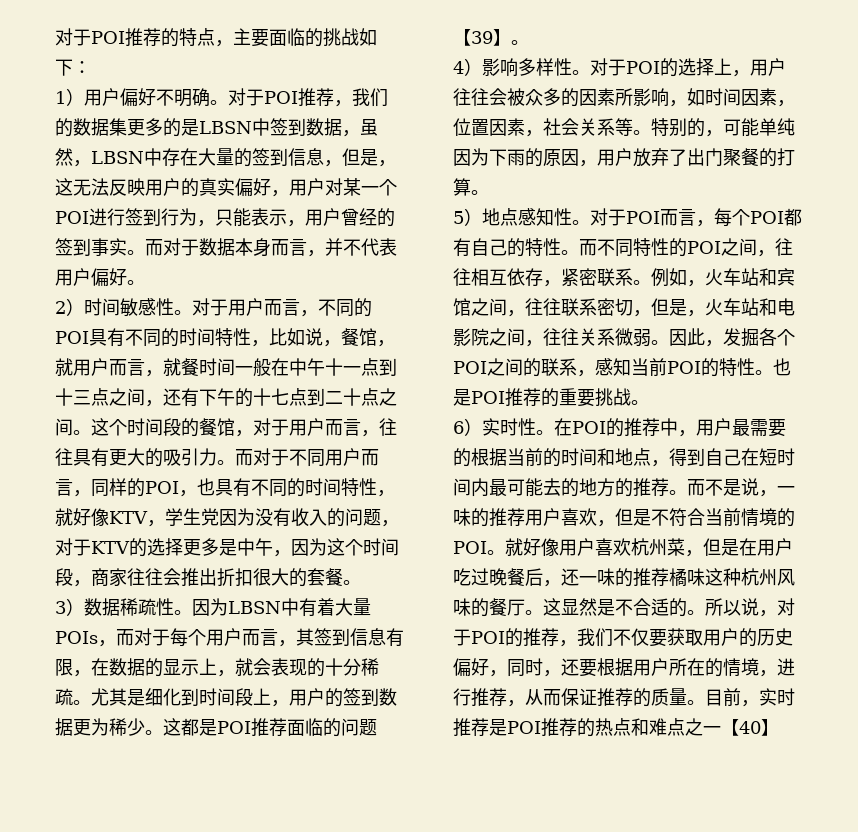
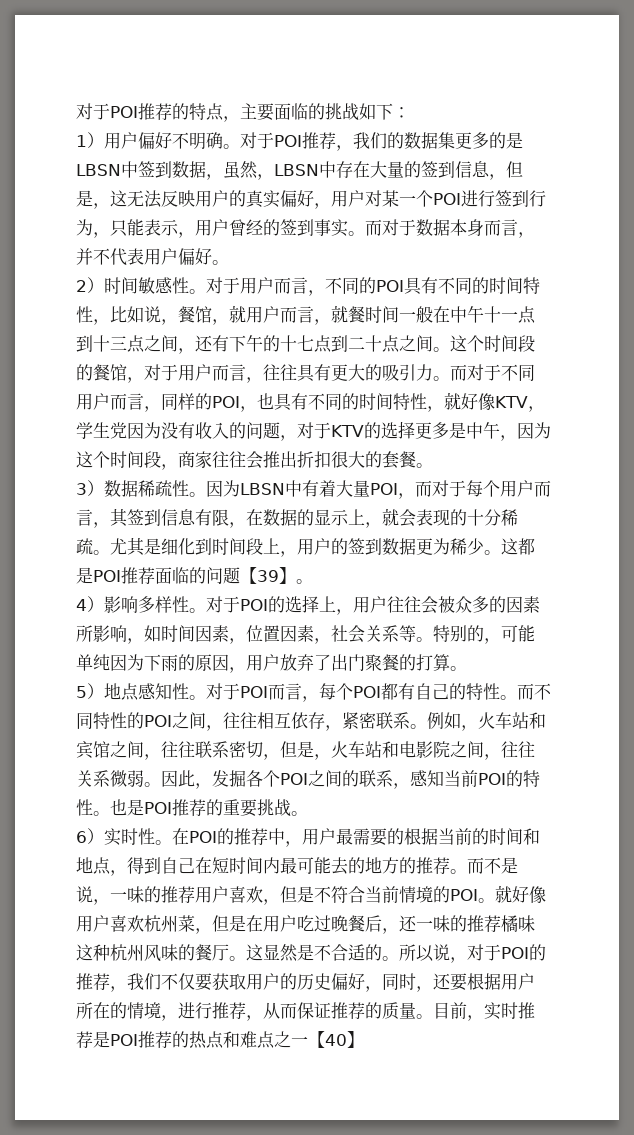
[55,631,98,644] POIs -> [370,483,398,495] POI

